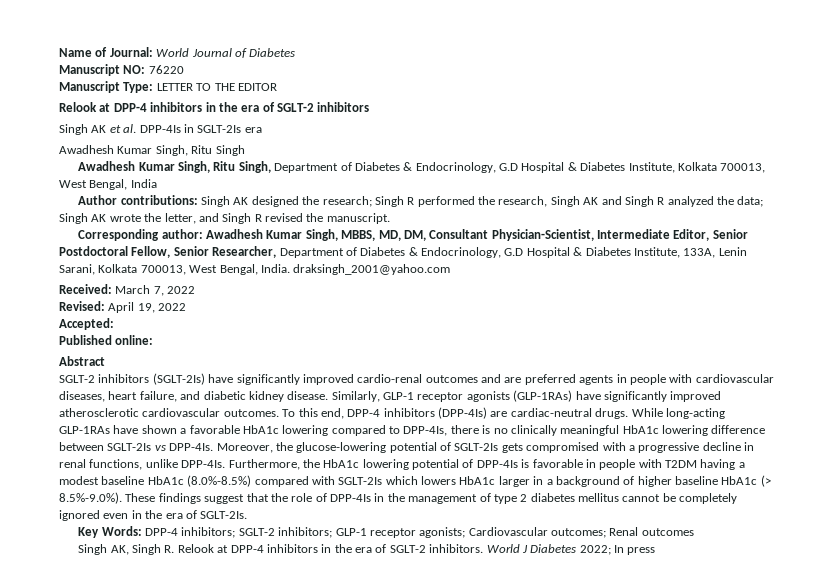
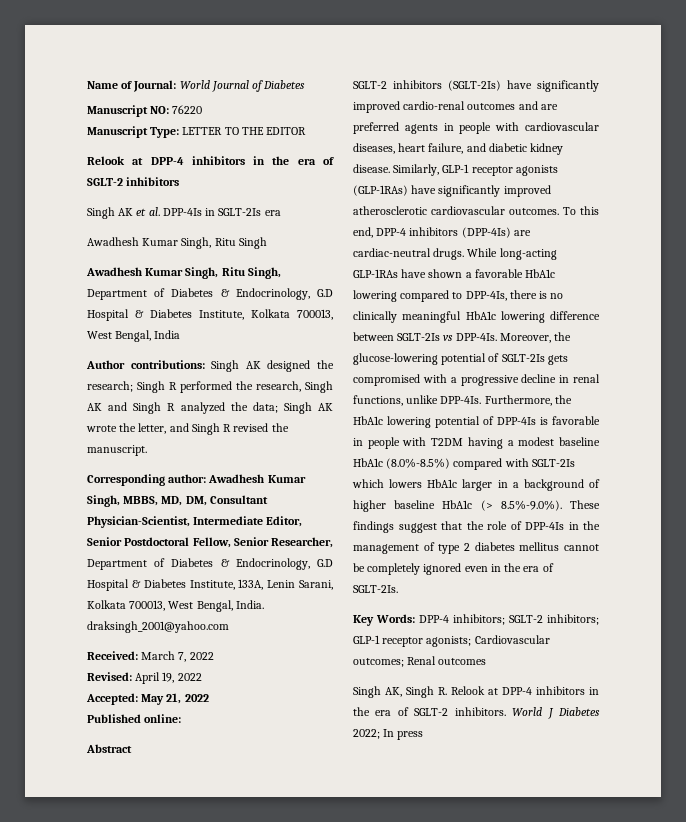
(114, 324) none -> [141,693,209,705] May 21, 2022

